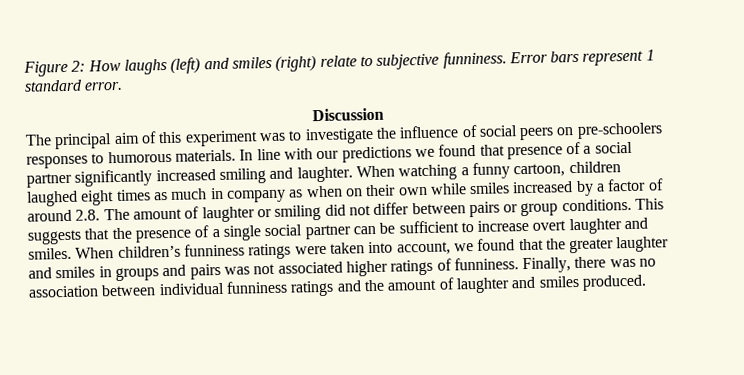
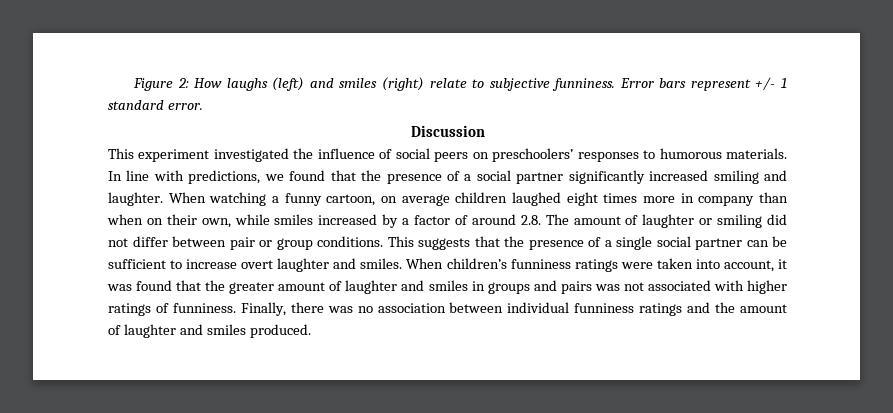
(644, 58) none -> [755,77,776,90] +/-
[25,127,374,150] The principal aim of this experiment was to investigate -> [108,148,289,162] This experiment investigated
[576,122,663,139] pre-schoolers -> [492,148,574,162] preschoolers’
[316,143,505,163] our predictions we found that -> [188,170,382,184] predictions, we found that the
(566, 170) none -> [380,194,450,206] on average
[153,188,208,201] as much -> [643,196,675,203] more
[289,189,304,198] as -> [758,192,788,203] than
[398,186,428,196] own -> [201,218,231,228] own,
[468,201,500,218] pairs -> [229,237,255,250] pair
[453,243,474,252] we -> [778,259,788,269] [107,284,132,291] it was
(615, 246) none -> [278,281,343,291] amount of
(343, 267) none -> [713,280,744,291] with

